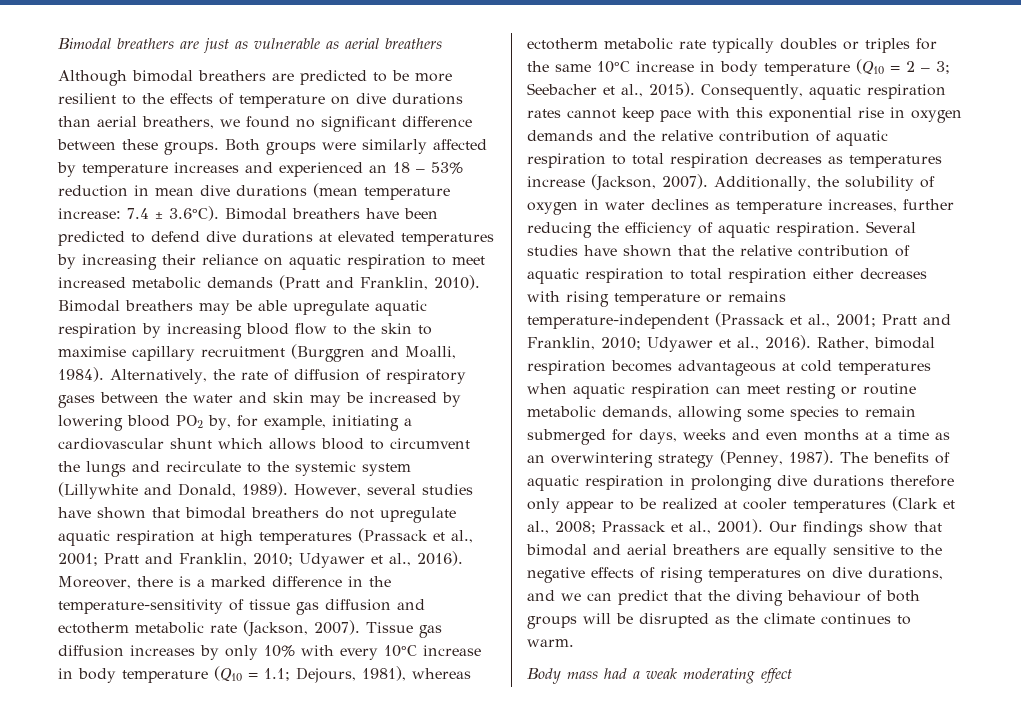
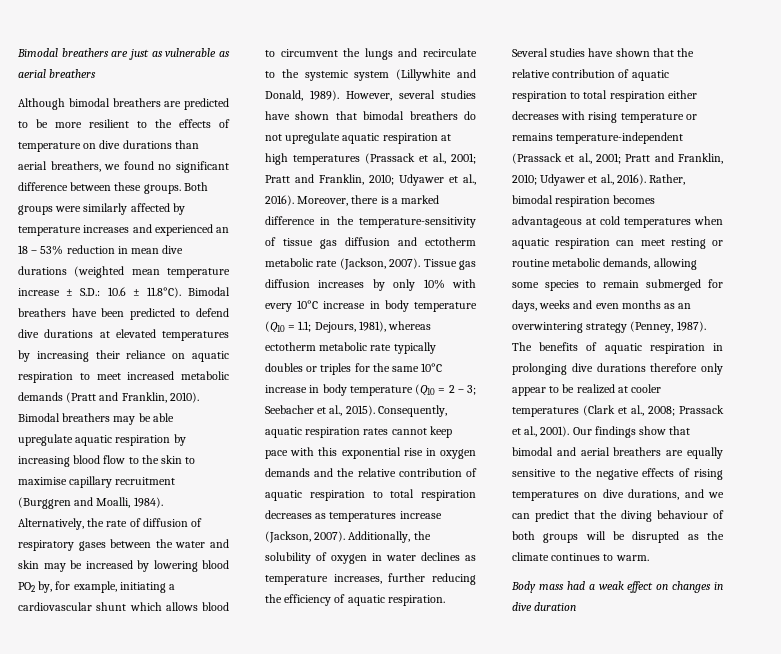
[313,183,450,200] [58,206,219,221] (mean temperature increase: 7.4 ± 3.6°C). -> [74,266,231,278] [18,287,181,298] (weighted mean temperature increase ± S.D.: 10.6 ± 11.8°C).
[865,429,929,440] at a time -> (661, 304) none
[683,668,792,684] moderating effect -> [627,581,723,593] [512,602,577,611] effect on changes in dive duration

